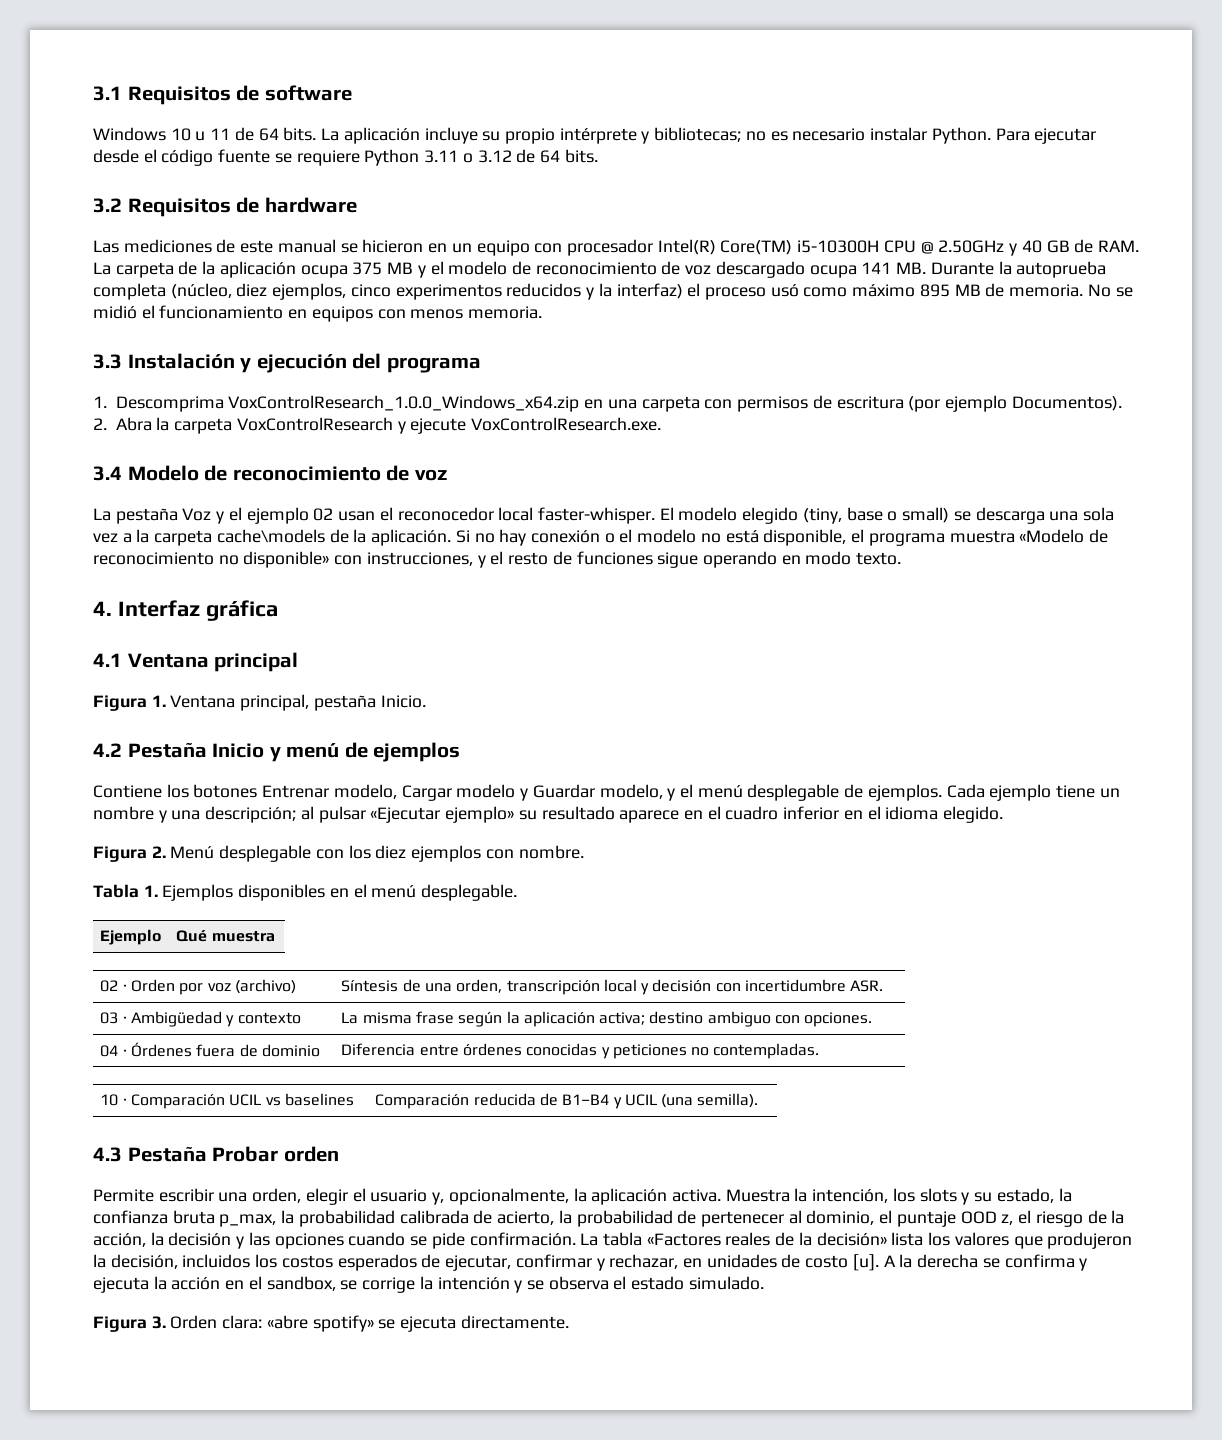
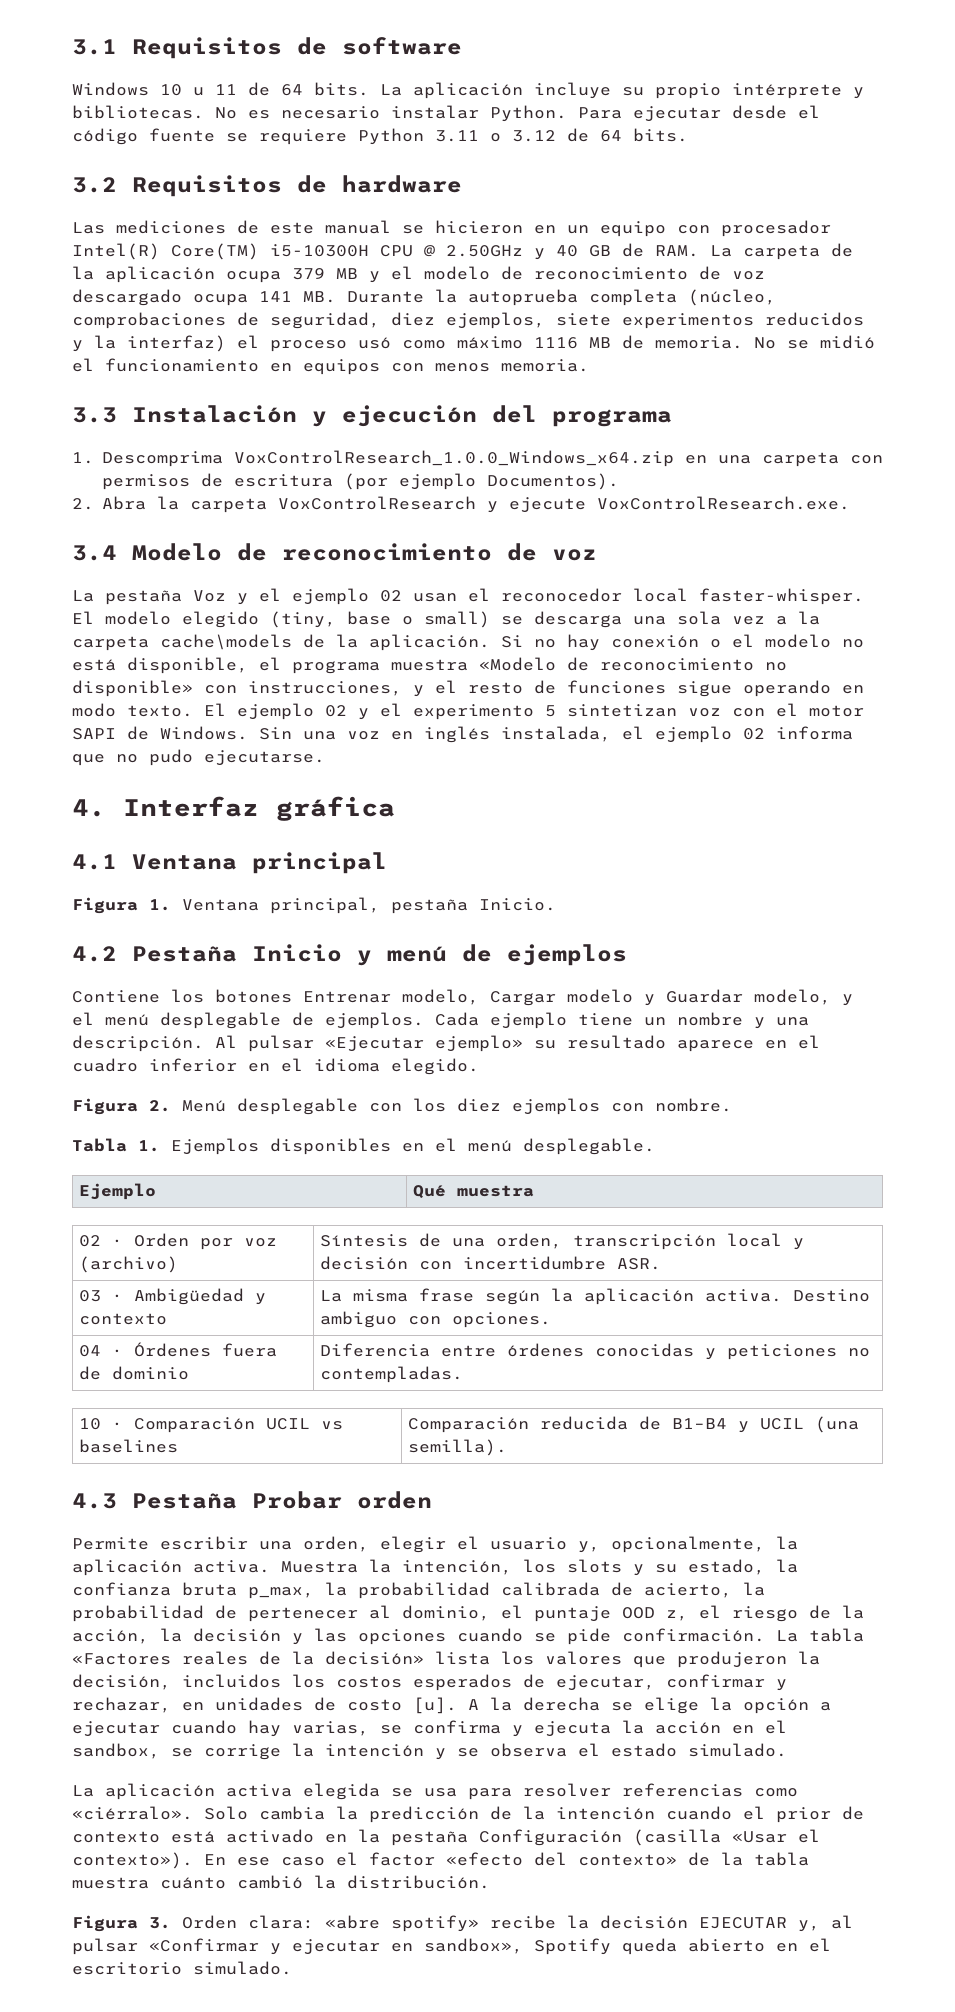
[654,127,766,142] bibliotecas; no -> [72,105,237,119] bibliotecas. No
[352,262,383,275] 375 -> [292,268,325,280] 379
(232, 291) none -> [72,312,380,329] comprobaciones de seguridad,
[350,284,391,297] cinco -> [556,313,611,326] siete
[919,284,950,297] 895 -> [534,337,578,349] 1116
(902, 558) none -> [204,703,864,720] [72,726,853,743] [72,749,325,766] El ejemplo 02 y el experimento 5 sintetizan voz con el motor SAPI de Windows. Sin una voz en inglés instalada, el ejemplo 02 informa que no pudo ejecutarse.
[205,806,314,823] descripción; al -> [72,1035,237,1052] descripción. Al
[599,1011,704,1025] activa; destino -> [704,1289,870,1302] activa. Destino
(1000, 1263) none -> [644,1697,831,1714] [72,1720,402,1737] elige la opción a ejecutar cuando hay varias, se
(764, 1283) none -> [72,1783,798,1800] [72,1806,864,1823] [72,1829,820,1846] [72,1852,809,1869] [72,1875,490,1889] // La aplicación activa elegida se usa para resolver referencias como «ciérralo». Solo cambia la predicción de la intención cuando el prior de contexto está activado en la pestaña Configuración (casilla «Usar el contexto»). En ese caso el factor «efecto del contexto» de la tabla muestra cuánto cambió la distribución.
[378,1315,569,1332] se ejecuta directamente. -> [490,1915,853,1932] [72,1938,831,1955] [72,1961,292,1975] recibe la decisión EJECUTAR y, al pulsar «Confirmar y ejecutar en sandbox», Spotify queda abierto en el escritorio simulado.

